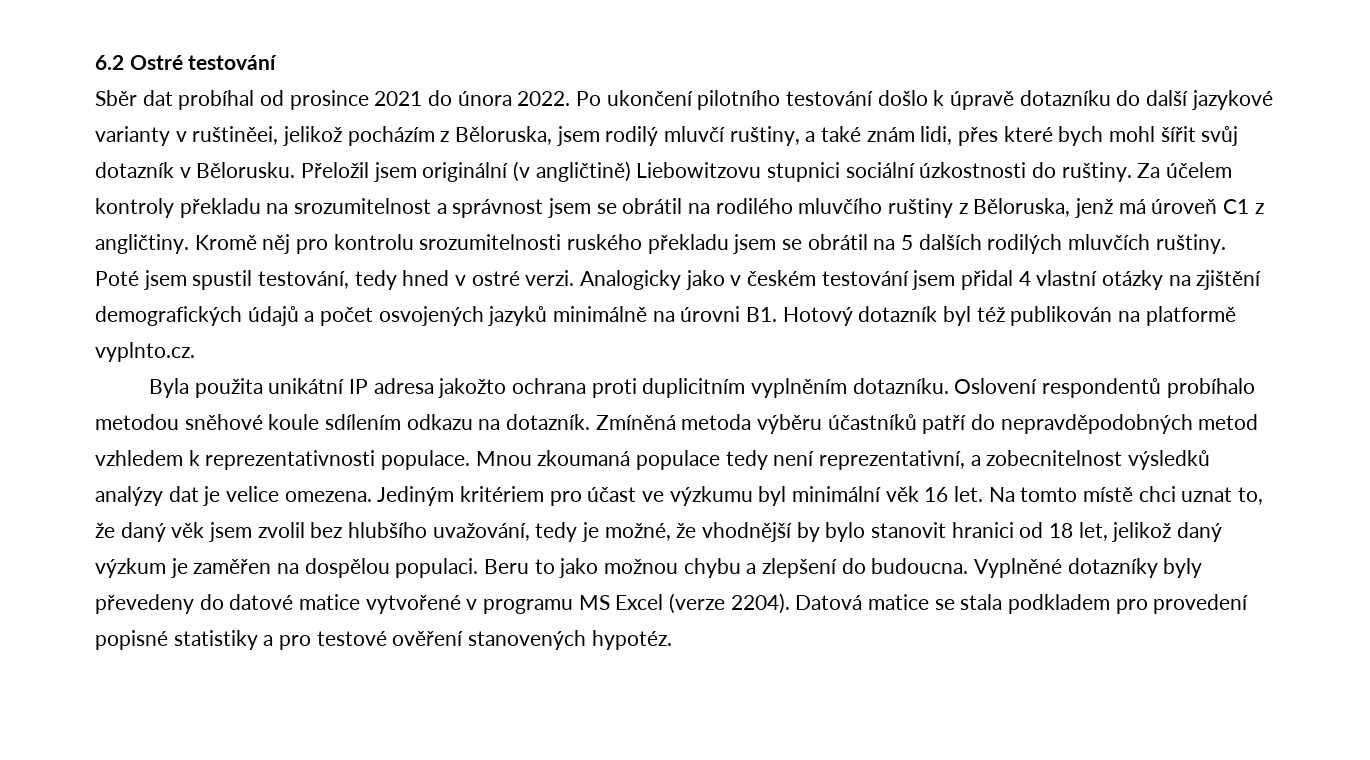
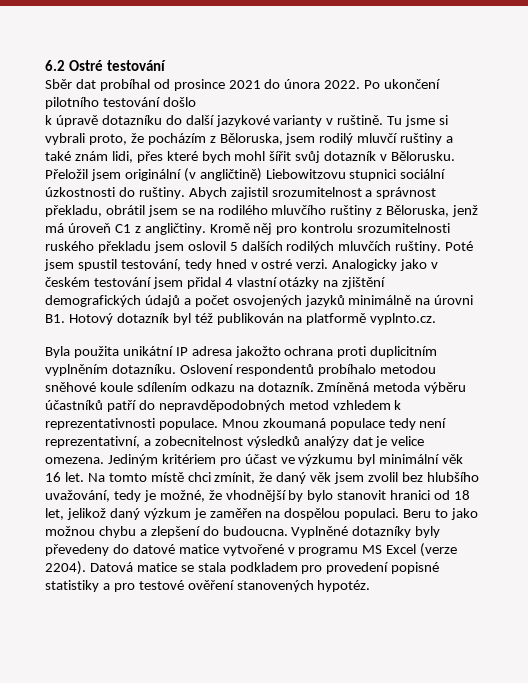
(928, 98) none -> (196, 102) //
[192,126,343,146] ruštiněei, jelikož -> [337,115,449,127] [45,133,144,145] ruštině. Tu jsme si vybrali proto, že
[729,126,800,146] ruštiny, -> [400,133,443,145] ruštiny
[1137,162,1233,178] [95,198,289,218] Za účelem kontroly překladu na -> [188,187,268,199] Abych zajistil
[548,198,683,218] jsem se obrátil -> [45,205,195,217] překladu, obrátil jsem se
[782,234,896,250] se obrátil na -> [187,241,226,251] oslovil
[1181,487,1264,505] uznat to, -> [214,472,256,484] zmínit,

